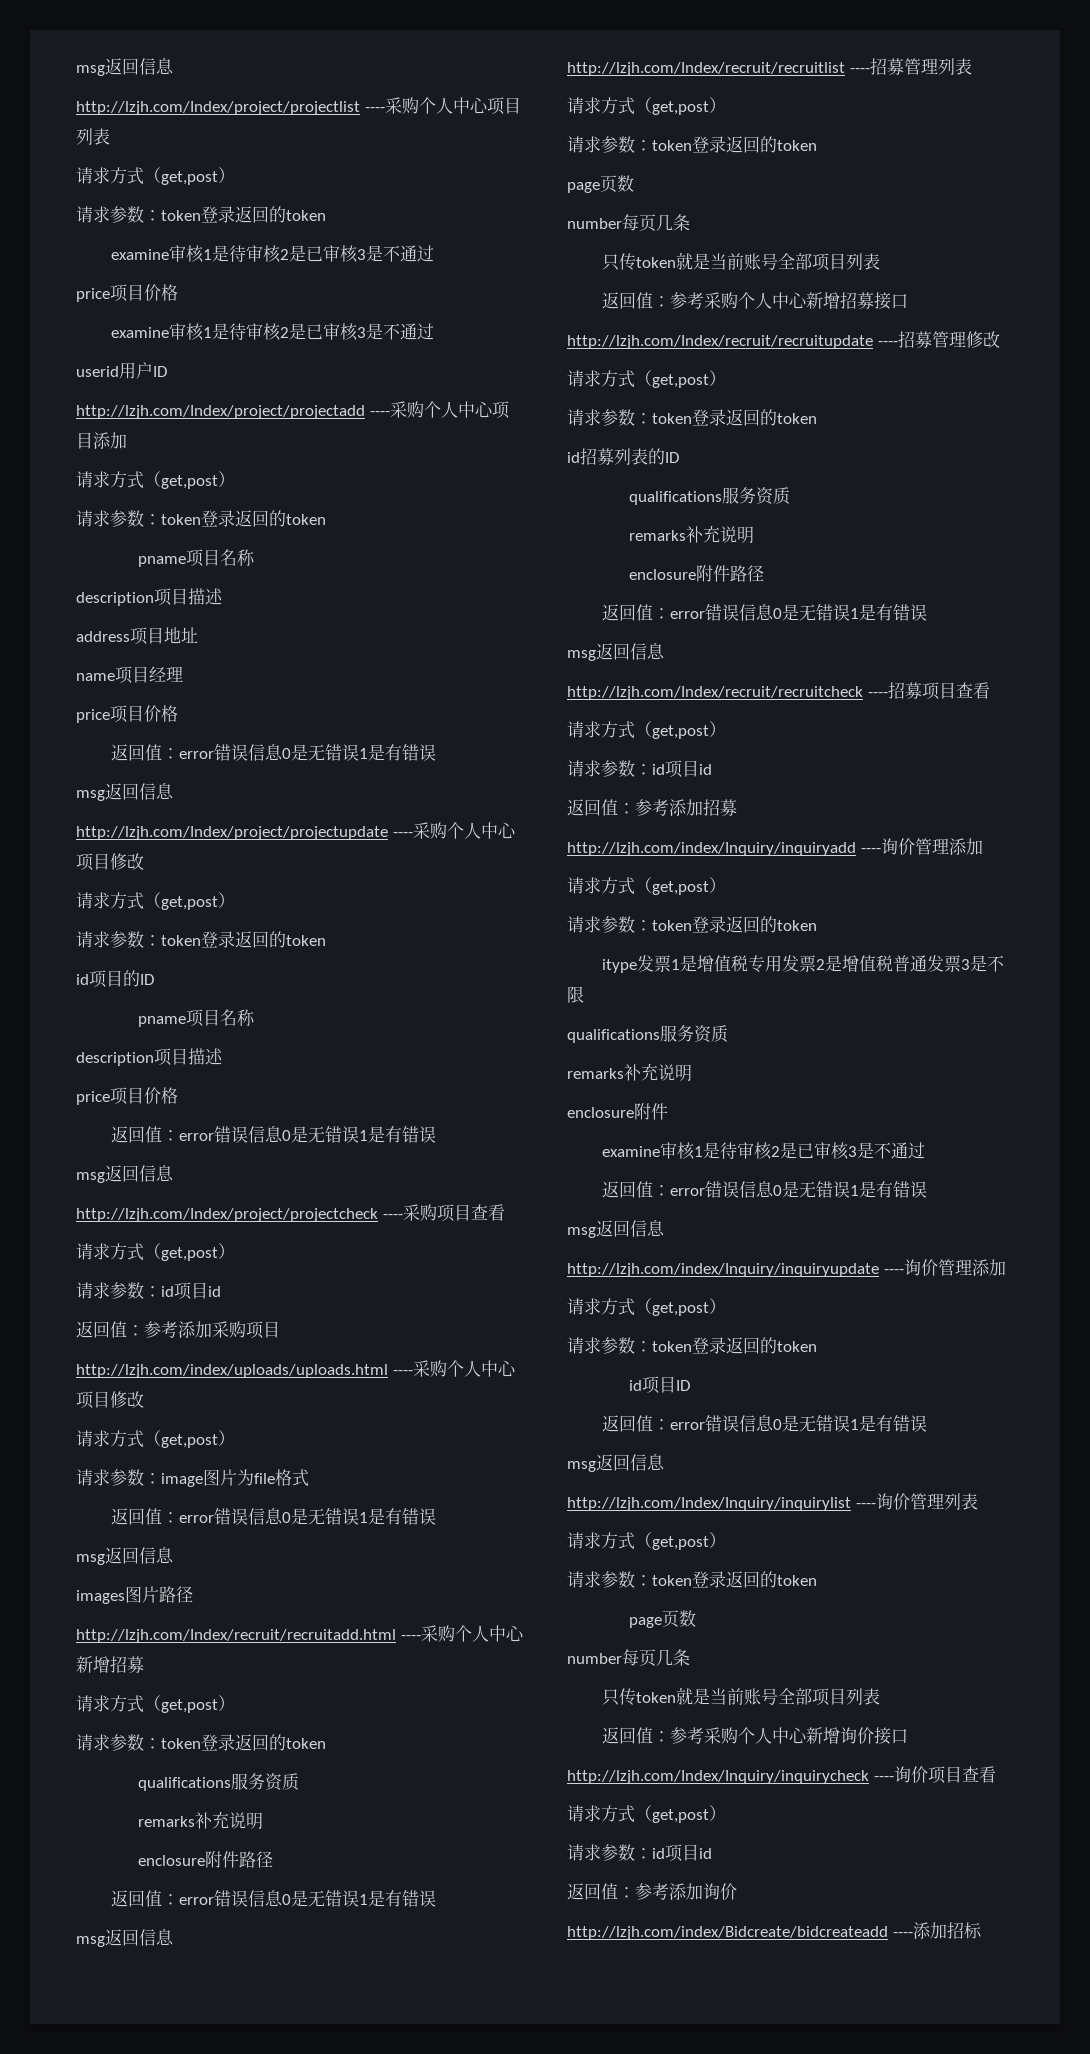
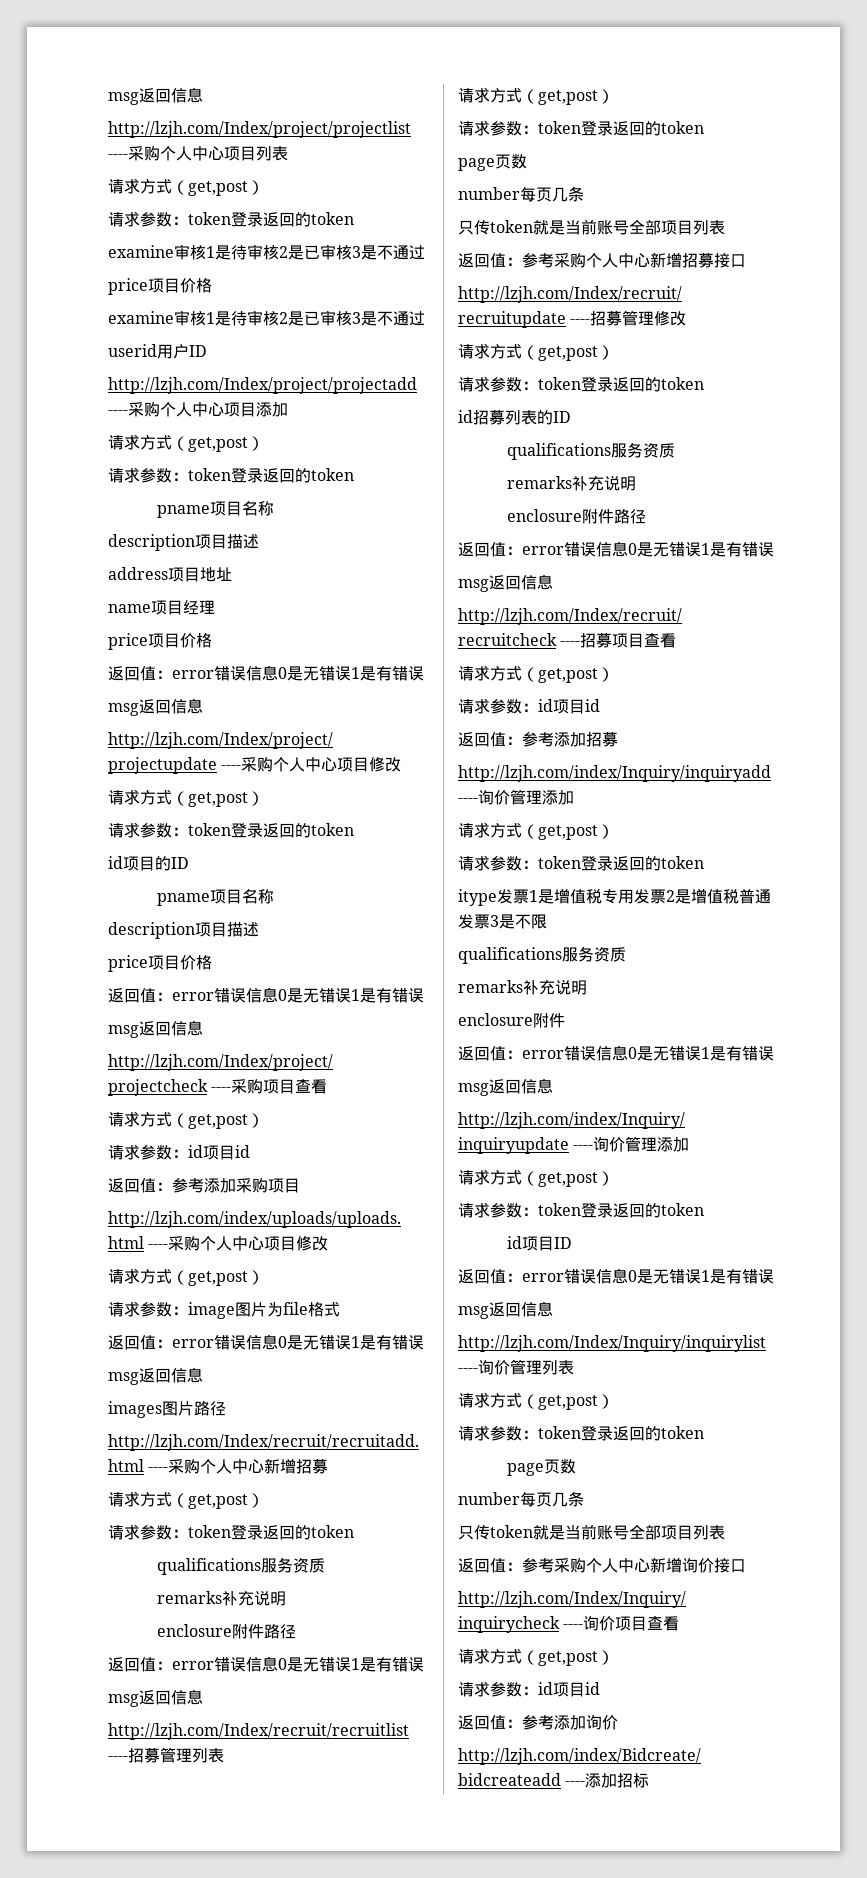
[602,1142,926,1160] // examine审核1是待审核2是已审核3是不通过 -> (565, 1020) none

